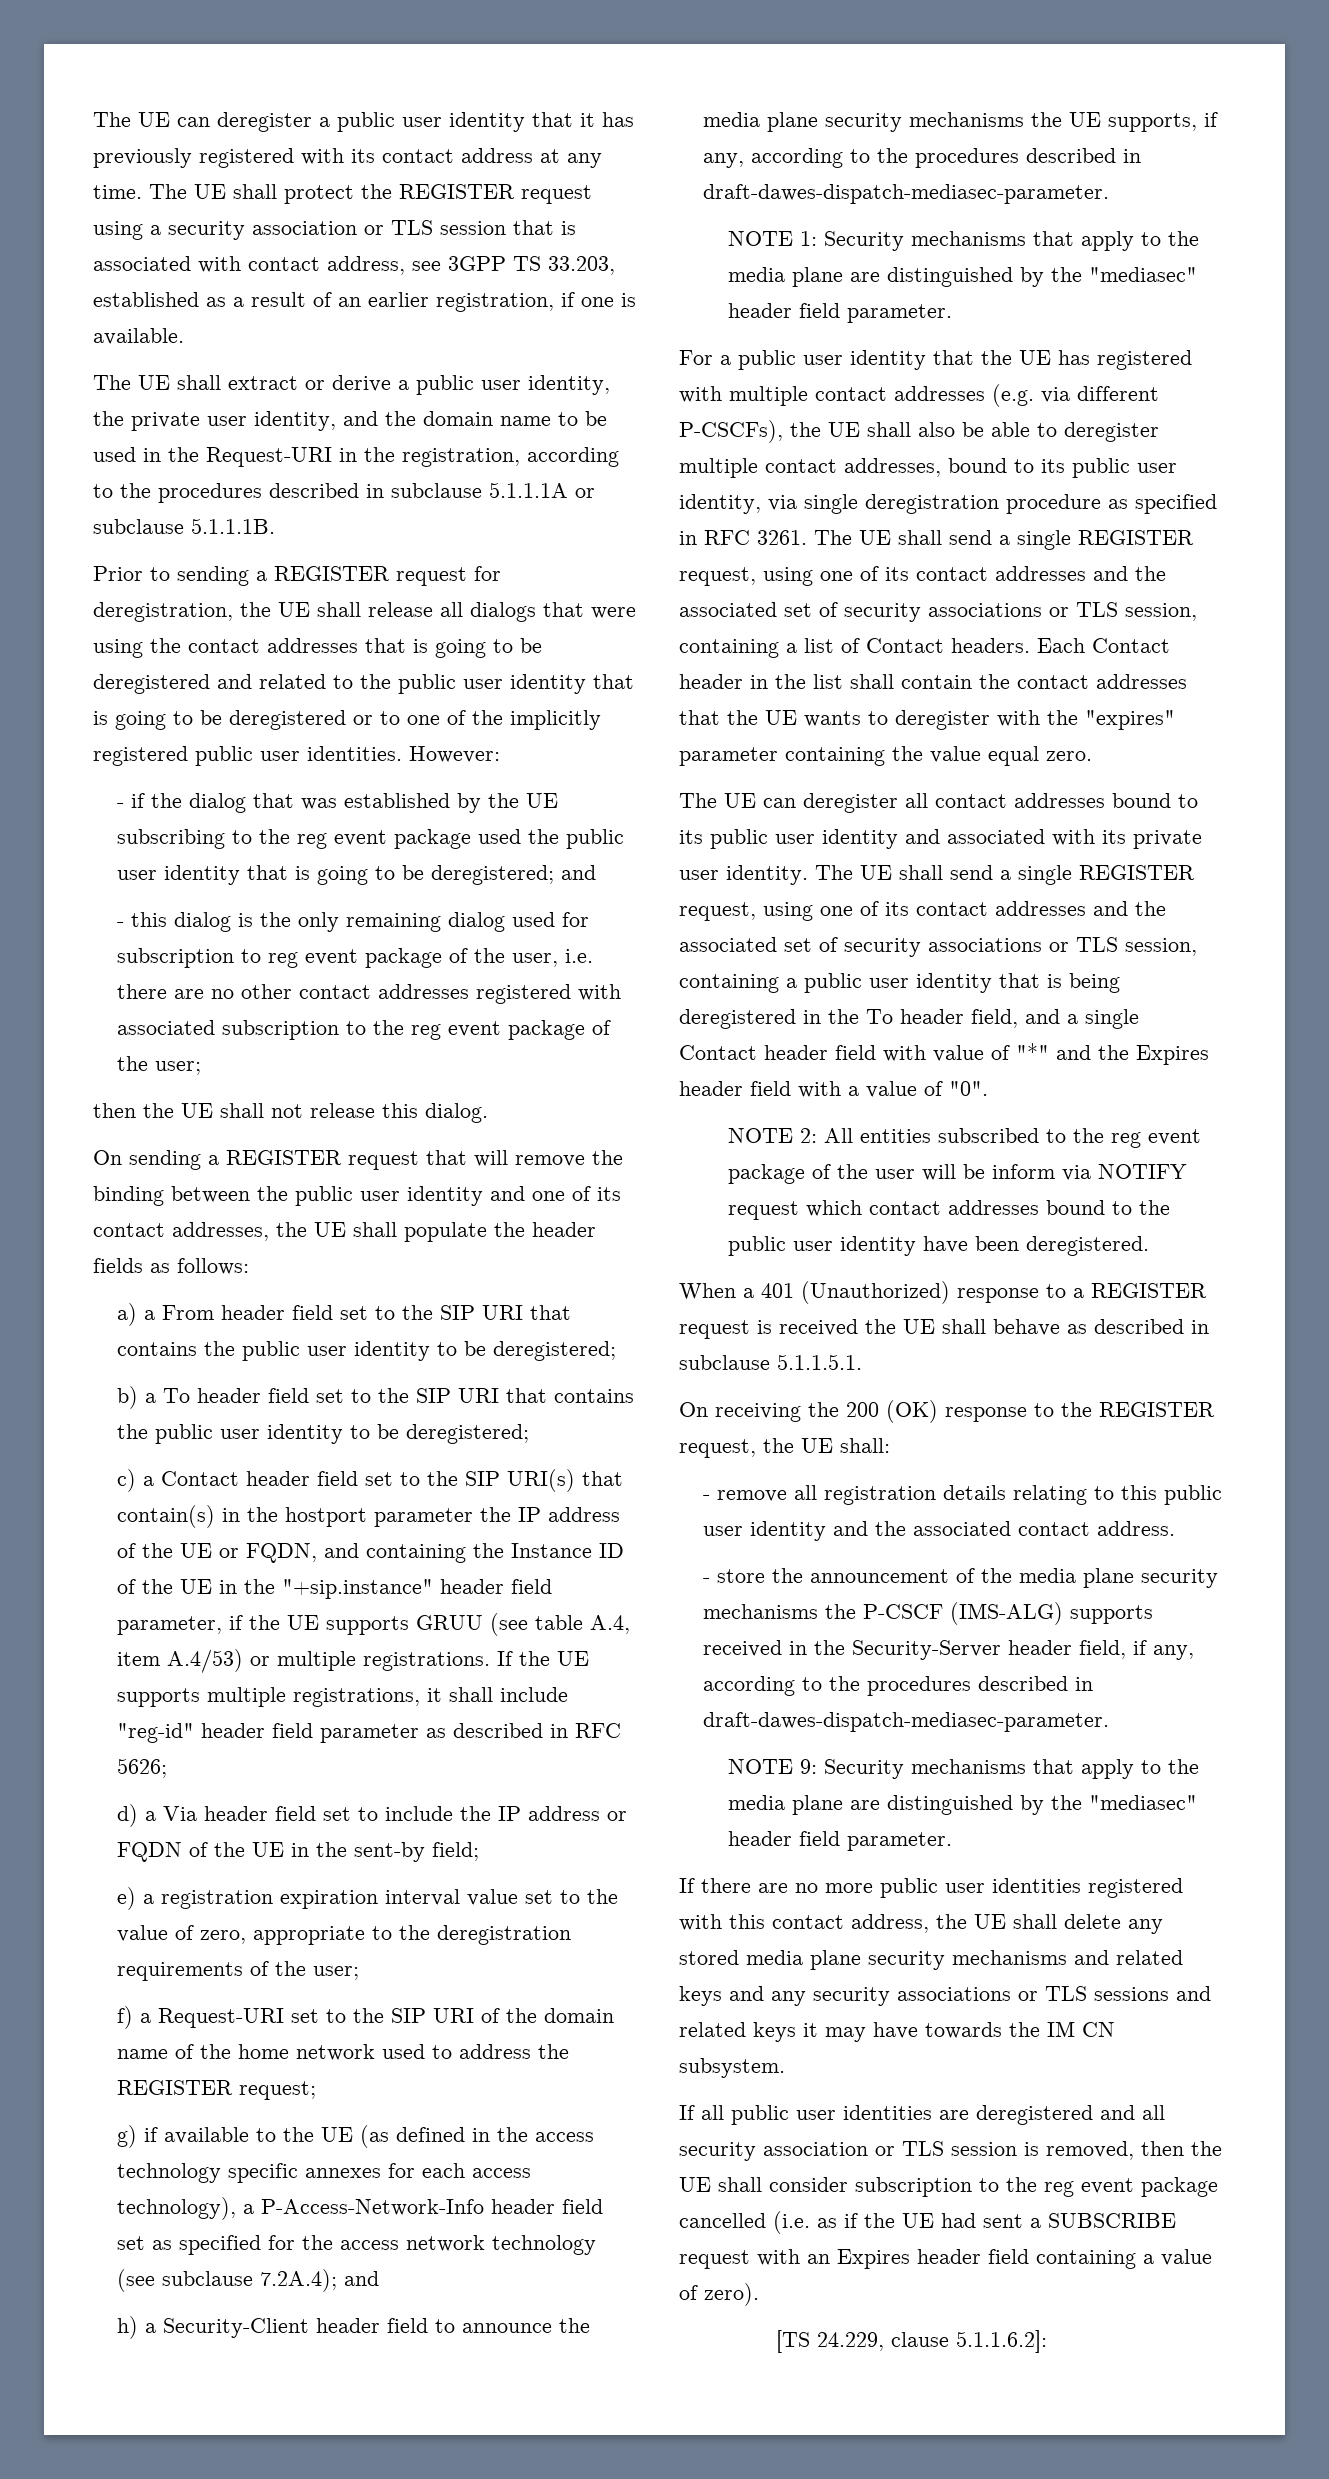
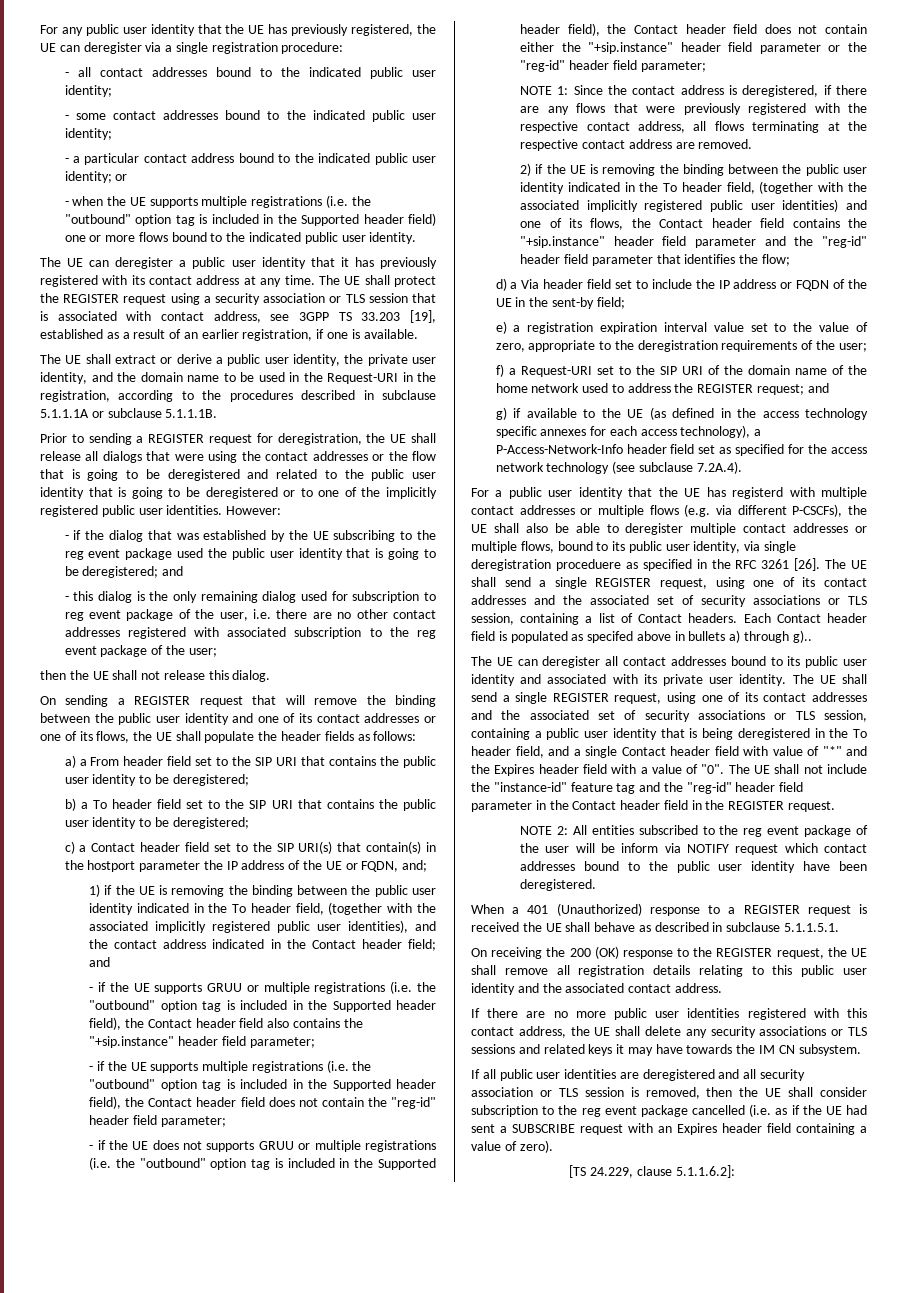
(93, 119) none -> [40,24,436,36] [40,42,344,54] [64,67,437,79] [64,85,112,97] [64,110,436,122] [64,128,112,140] [64,153,436,165] [64,171,128,183] [64,195,371,208] [64,213,436,226] [64,232,417,244] For any public user identity that the UE has previously registered, the UE can deregister via a single registration procedure: // - all contact addresses bound to the indicated public user identity; // - some contact addresses bound to the indicated public user identity; // - a particular contact address bound to the indicated public user identity; or // - when the UE supports multiple registrations (i.e. the "outbound" option tag is included in the Supported header field) one or more flows bound to the indicated public user identity. //
[548,256,615,275] 33.203, -> [361,310,437,323] 33.203 [19],
(358, 645) none -> [372,451,436,461] or the flow
[172,1222,269,1241] addresses, -> [364,713,436,723] [40,731,130,743] addresses or one of its flows,
[324,1543,625,1563] [117,1579,553,1599] [117,1616,223,1635] and containing the Instance ID of the UE in the "+sip.instance" header field parameter, -> [402,860,428,872] [89,884,436,897] [89,902,437,915] [89,920,436,933] [89,939,436,951] [89,957,111,967] [89,987,94,992] and; // 1) if the UE is removing the binding between the public user identity indicated in the To header field, (together with the associated implicitly registered public user identities), and the contact address indicated in the Contact header field; and // -
[490,1613,631,1636] [117,1649,590,1673] [117,1687,569,1707] [117,1723,622,1743] [117,1758,168,1778] (see table A.4, item A.4/53) or multiple registrations. If the UE supports multiple registrations, it shall include "reg-id" header field parameter as described in RFC 5626; -> [246,981,436,994] [89,1000,436,1012] [89,1017,363,1030] [89,1036,315,1048] [89,1060,372,1073] [89,1079,436,1091] [89,1096,436,1109] [89,1115,226,1127] [89,1140,436,1152] [89,1157,437,1170] [520,23,867,36] [520,42,867,54] [520,60,706,72] [520,85,867,97] [520,103,867,115] [520,121,867,133] [520,139,753,151] [520,163,867,176] [520,181,868,194] [520,199,867,212] [520,218,867,230] [520,236,867,248] [520,254,790,266] or multiple registrations (i.e. the "outbound" option tag is included in the Supported header field), the Contact header field also contains the "+sip.instance" header field parameter; // - if the UE supports multiple registrations (i.e. the "outbound" option tag is included in the Supported header field), the Contact header field does not contain the "reg-id" header field parameter; // - if the UE does not supports GRUU or multiple registrations (i.e. the "outbound" option tag is included in the Supported header field), the Contact header field does not contain either the "+sip.instance" header field parameter or the "reg-id" header field parameter; // NOTE 1: Since the contact address is deregistered, if there are any flows that were previously registered with the respective contact address, all flows terminating at the respective contact address are removed. // 2) if the UE is removing the binding between the public user identity indicated in the To header field, (together with the associated implicitly registered public user identities) and one of its flows, the Contact header field contains the "+sip.instance" header field parameter and the "reg-id" header field parameter that identifies the flow;
(317, 2090) none -> [807,383,829,393] and
[260,2269,380,2292] [117,2316,591,2339] [703,112,1219,132] [703,148,1142,168] [703,184,1110,204] [727,231,1199,251] [727,267,1197,287] [727,303,952,323] 7.2A.4); and // h) a Security-Client header field to announce the media plane security mechanisms the UE supports, if any, according to the procedures described in draft-dawes-dispatch-mediasec-parameter. // NOTE 1: Security mechanisms that apply to the media plane are distinguished by the "mediasec" header field parameter. -> [696,461,742,474] 7.2A.4).
[1097,350,1192,370] registered -> [732,487,784,499] registerd
(985, 393) none -> [580,505,679,517] or multiple flows
[844,458,941,477] addresses, -> [793,523,867,533] [471,541,554,553] addresses or multiple flows,
[1006,494,1101,514] procedure -> [555,559,621,571] proceduere
[704,530,807,545] RFC 3261. -> [711,558,821,571] the RFC 3261 [26].
[750,674,1187,689] [679,710,1175,730] [679,746,1092,766] in the list shall contain the contact addresses that the UE wants to deregister with the "expires" parameter containing the value equal zero. -> [471,630,812,643] field is populated as specifed above in bullets a) through g)..
(988, 1088) none -> [728,764,868,774] [471,782,804,794] [471,800,836,812] The UE shall not include the "instance-id" feature tag and the "reg-id" header field parameter in the Contact header field in the REGISTER request.
[840,1438,890,1453] [703,1495,711,1500] shall: // - -> [471,965,496,975] shall
[703,1568,1219,1588] [703,1602,1154,1625] [703,1640,1195,1660] [703,1676,1094,1696] [703,1712,1110,1732] [727,1759,1199,1779] [727,1795,1197,1815] [727,1831,952,1851] // - store the announcement of the media plane security mechanisms the P-CSCF (IMS-ALG) supports received in the Security-Server header field, if any, according to the procedures described in draft-dawes-dispatch-mediasec-parameter. // NOTE 9: Security mechanisms that apply to the media plane are distinguished by the "mediasec" header field parameter. -> (722, 988) none
[679,1950,1183,1970] [679,1986,806,2006] stored media plane security mechanisms and related keys and any -> (707, 1033) none

